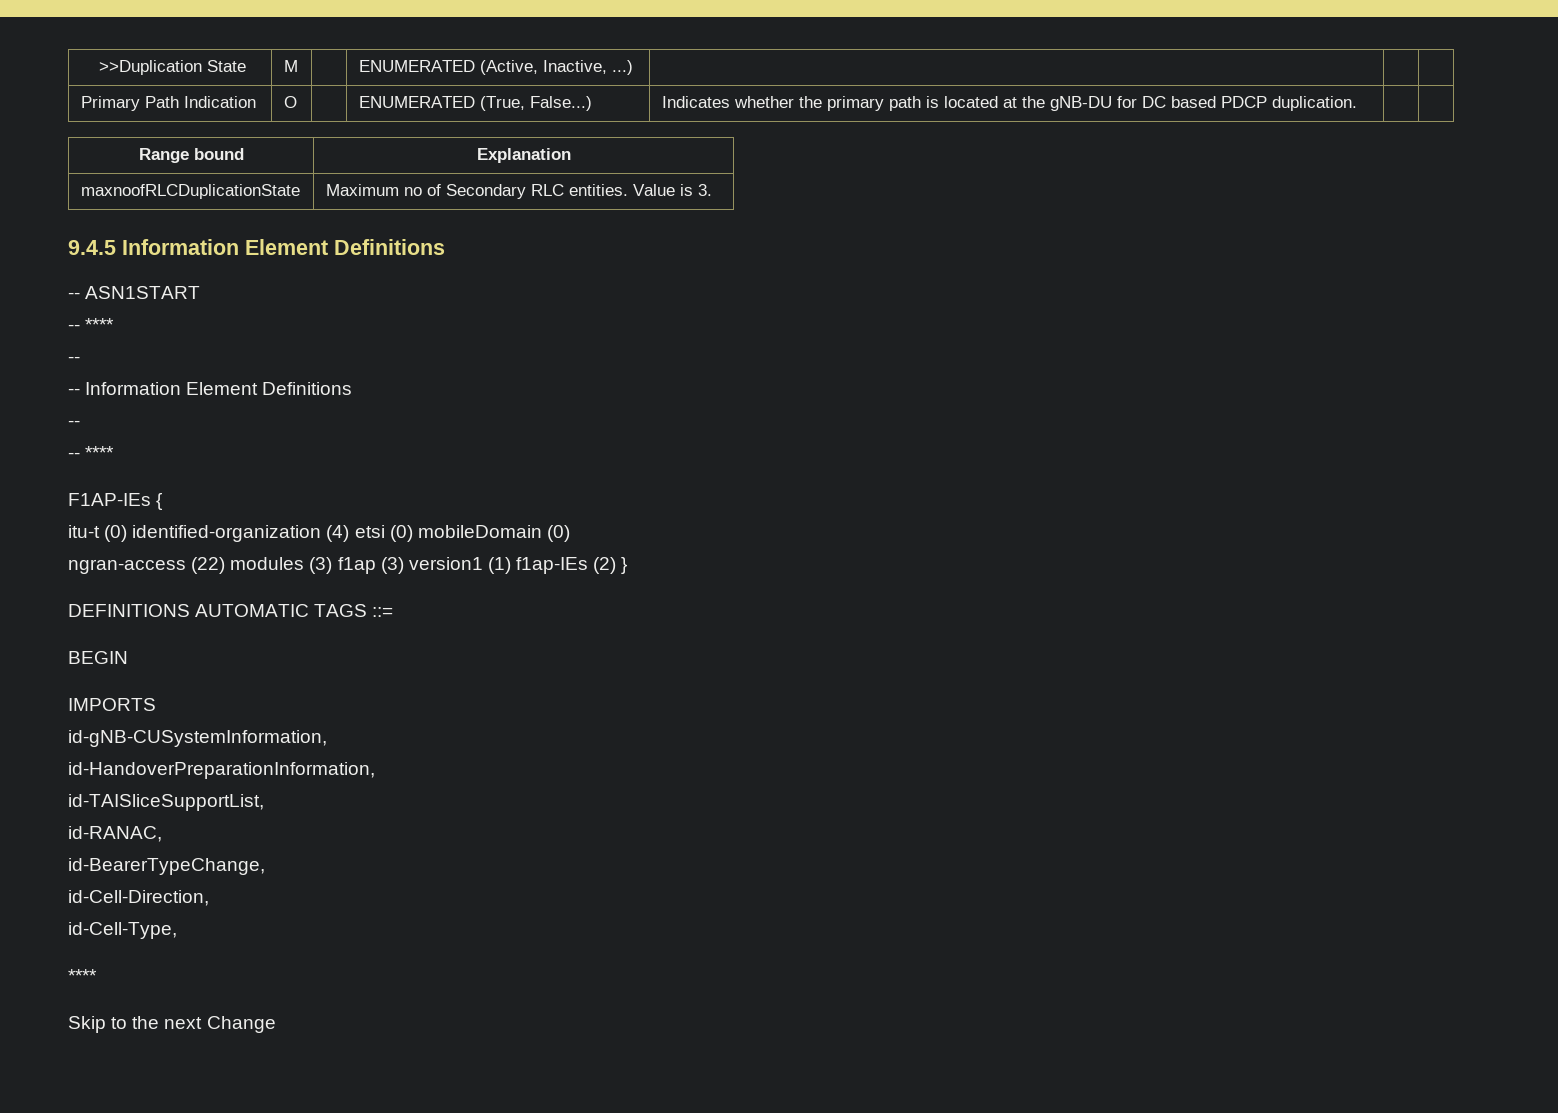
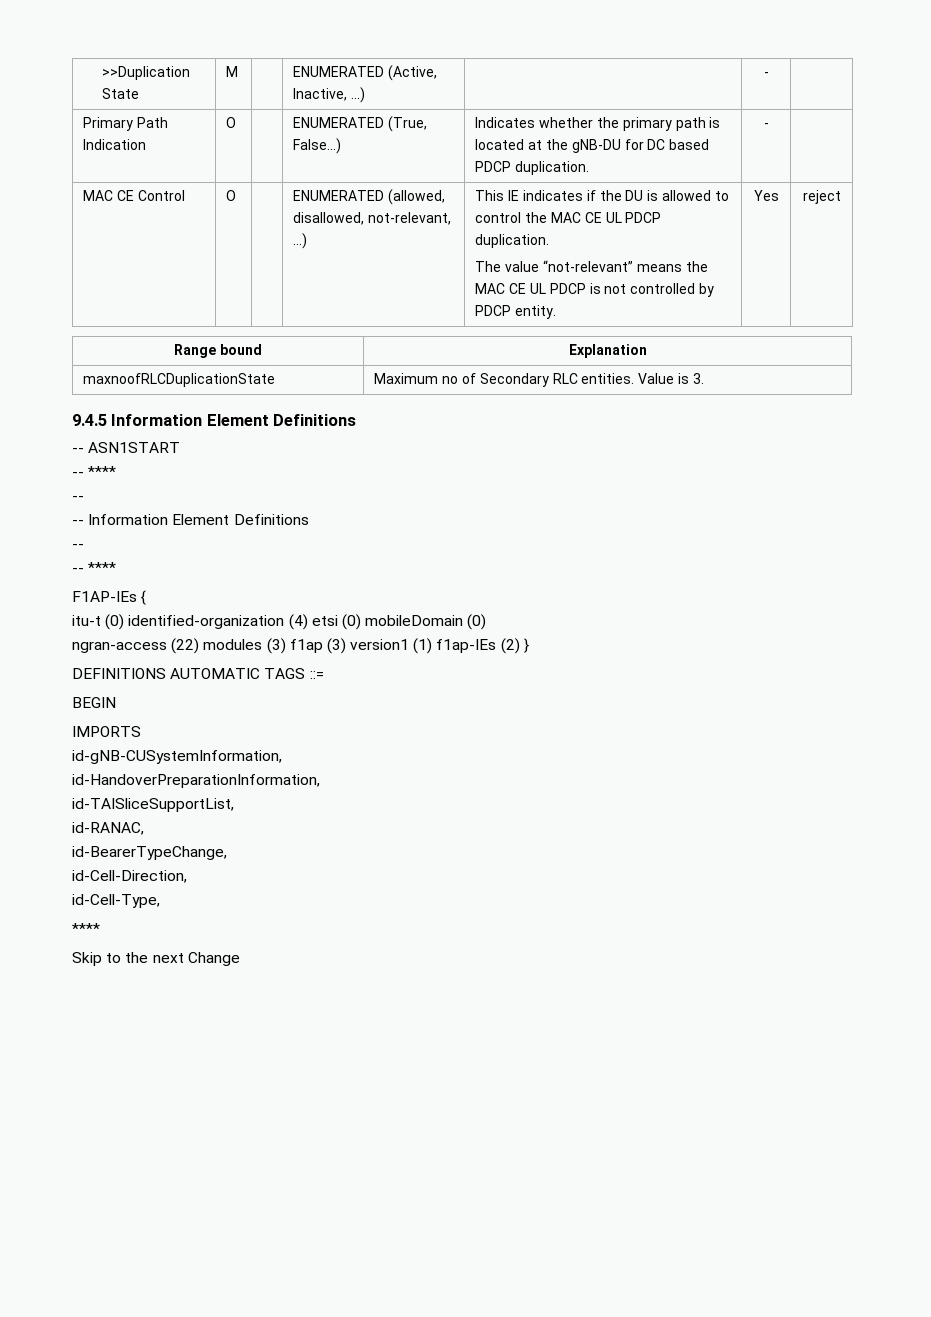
(633, 67) none -> [763,72,769,77] -
(1357, 103) | -> [763,123,769,128] [83,190,186,201] [226,190,237,201] [293,189,446,205] [293,212,452,225] [293,233,308,249] [475,190,729,201] [475,212,662,223] [475,234,550,248] [475,260,708,272] [475,283,714,297] [475,305,557,319] [753,190,779,201] [802,190,841,204] - | // MAC CE Control | O | | ENUMERATED (allowed, disallowed, not-relevant, …) | This IE indicates if the DU is allowed to control the MAC CE UL PDCP duplication. // The value “not-relevant” means the MAC CE UL PDCP is not controlled by PDCP entity. | Yes | reject

